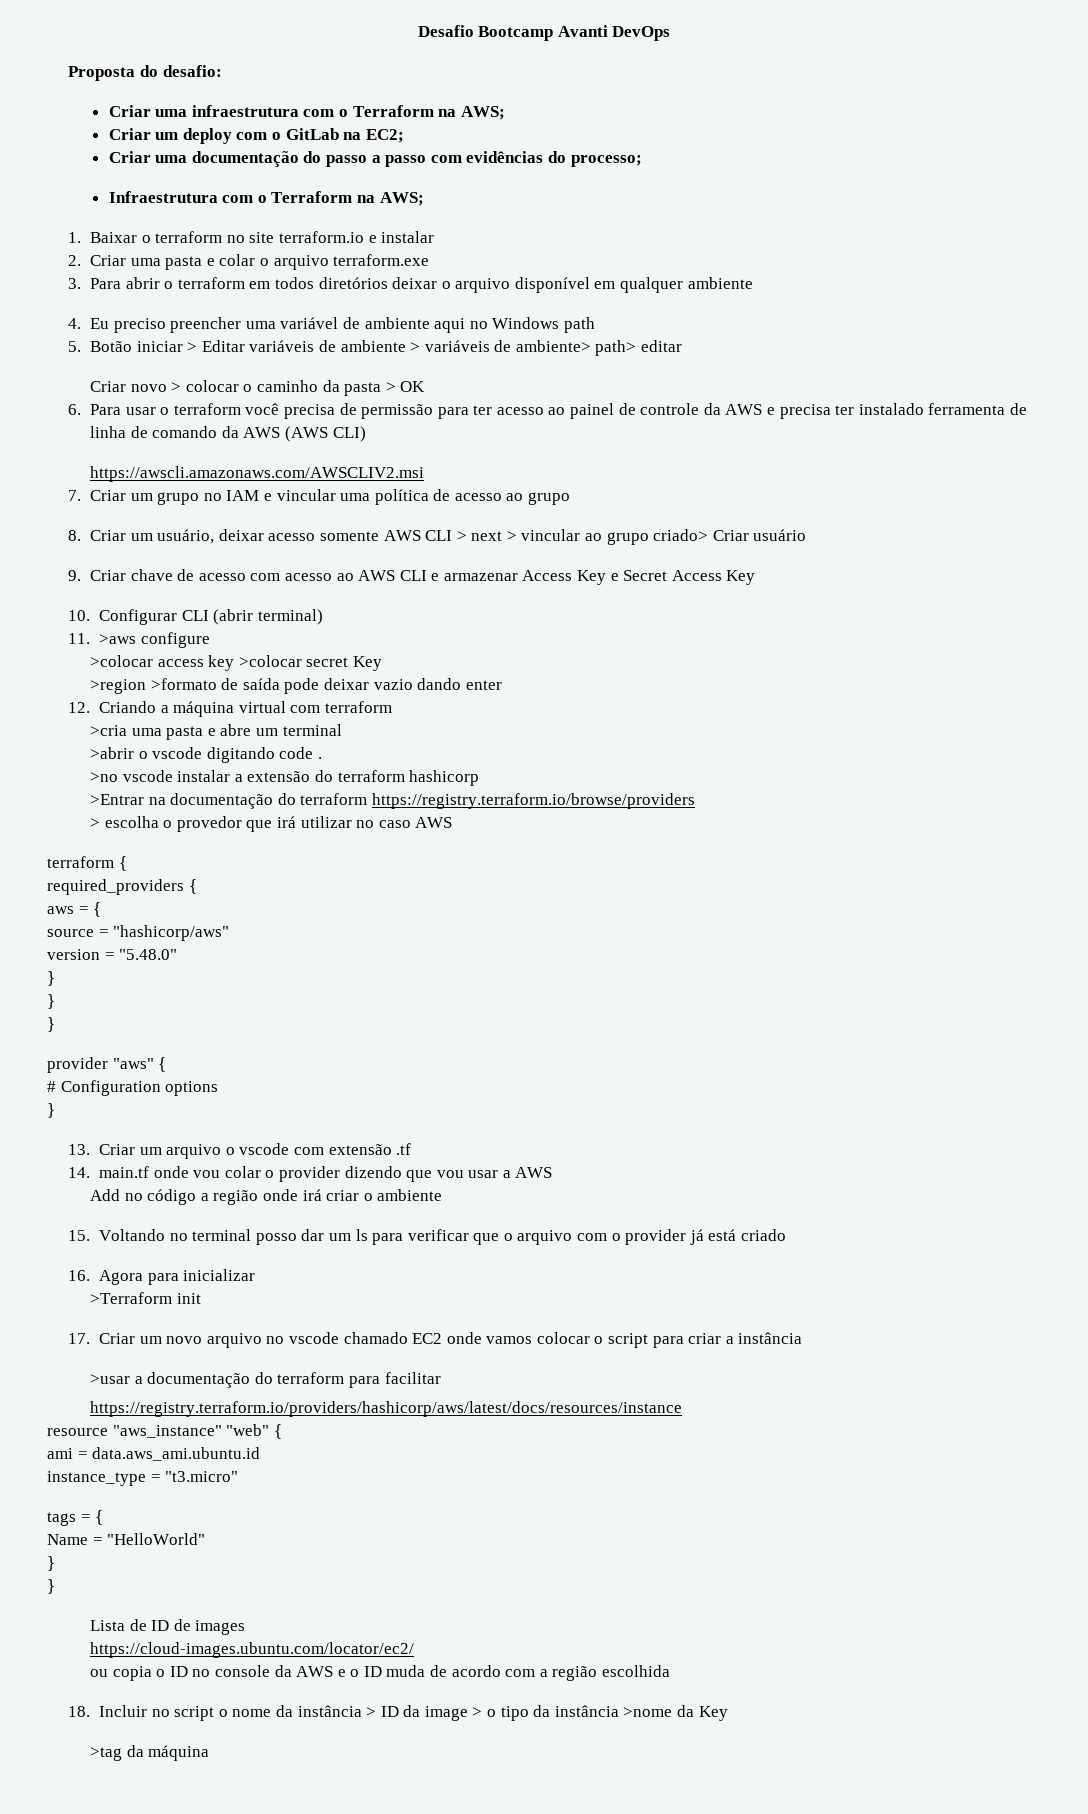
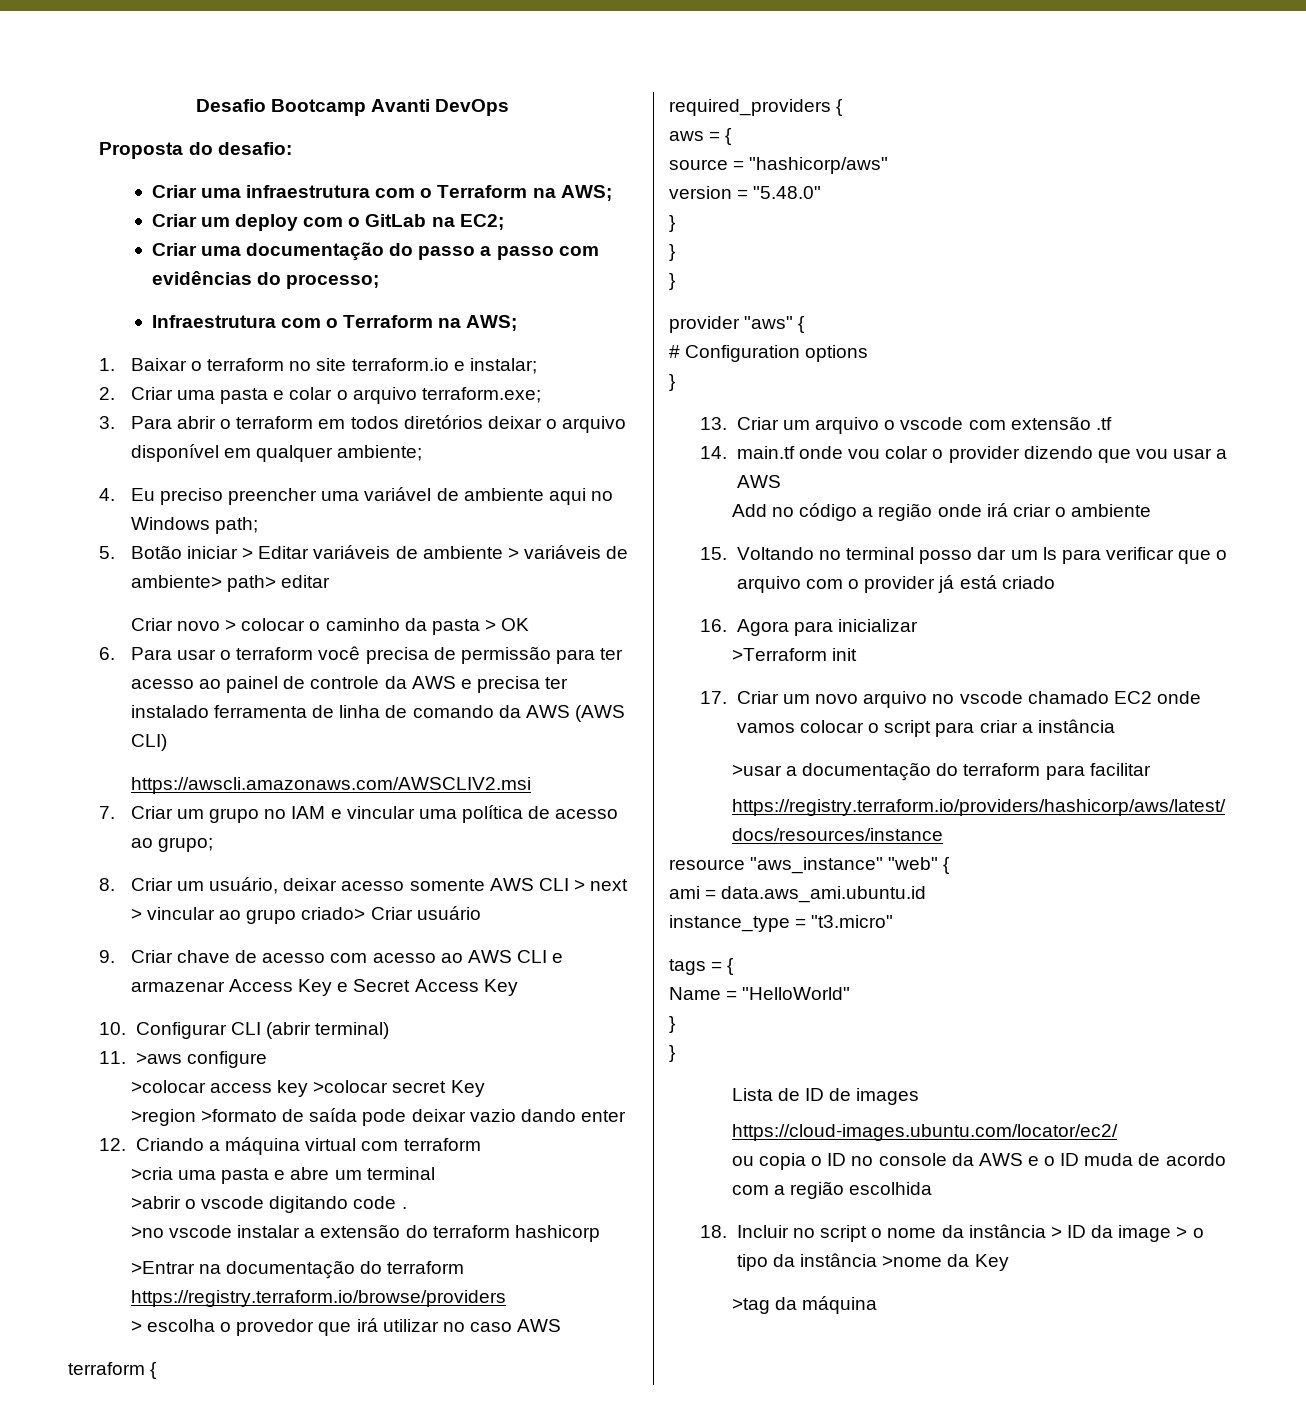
[381,231,435,243] instalar -> [469,358,537,374] instalar;
[333,254,430,266] terraform.exe -> [421,387,541,403] terraform.exe;
[687,277,753,289] ambiente -> [337,445,423,461] ambiente;
[563,317,595,333] path -> [215,517,259,534] path;
[528,492,571,505] grupo -> [158,837,214,852] grupo;

